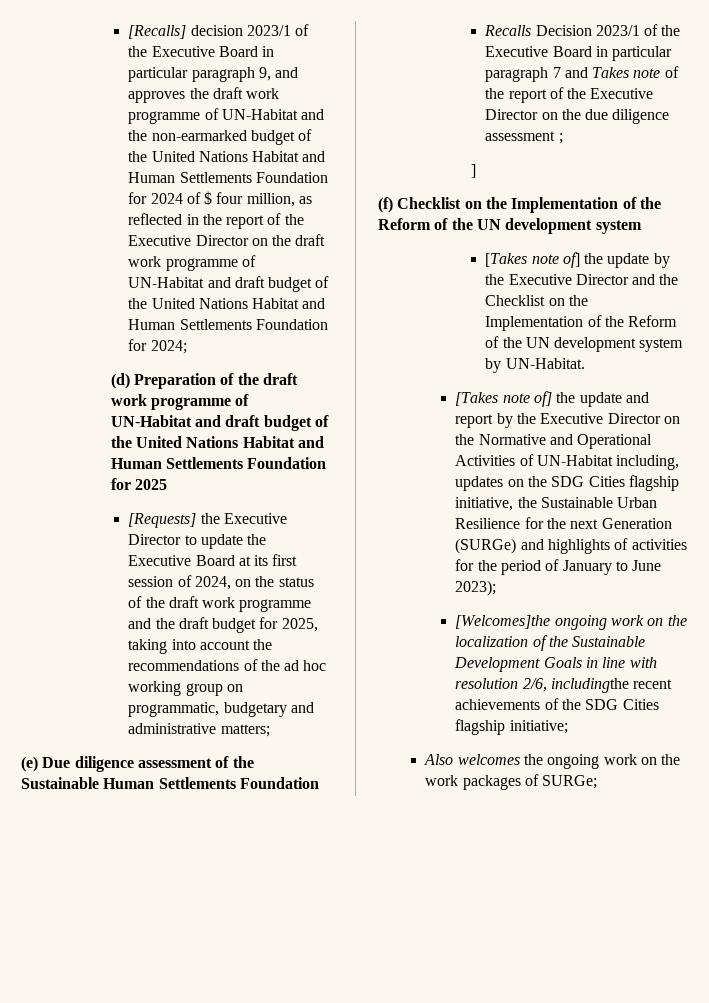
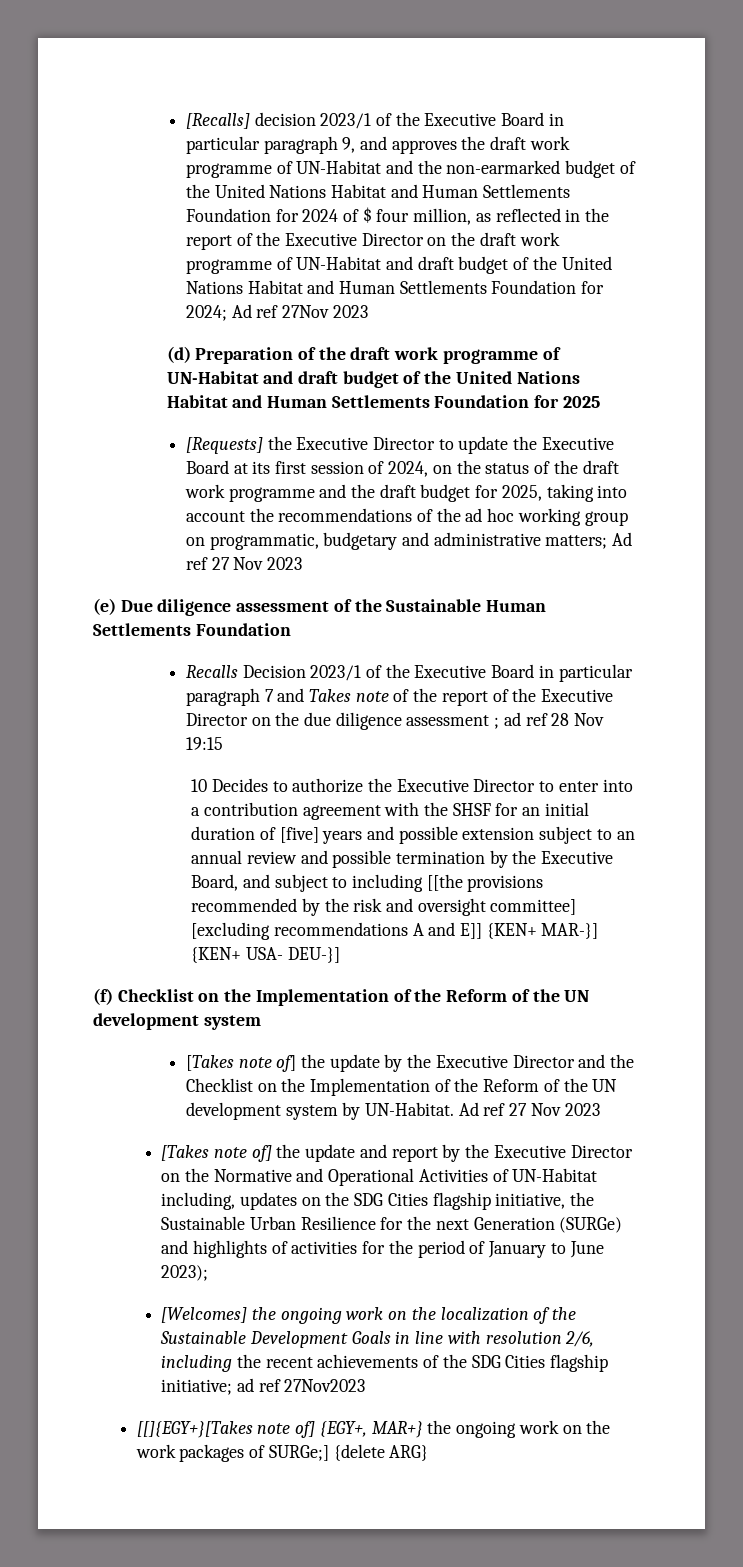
(187, 347) none -> [231,304,368,318] Ad ref 27Nov 2023
(270, 730) none -> [612,532,633,546] [185,557,302,570] Ad ref 27 Nov 2023
[471,164,476,178] // ] -> [503,712,605,726] [185,737,223,750] [191,778,633,793] [191,802,589,820] [191,826,635,844] [191,850,614,868] [191,874,544,892] [191,898,577,916] [191,922,599,940] [191,947,340,963] ad ref 28 Nov 19:15 // 10 Decides to authorize the Executive Director to enter into a contribution agreement with the SHSF for an initial duration of [five] years and possible extension subject to an annual review and possible termination by the Executive Board, and subject to including [[the provisions recommended by the risk and oversight committee] [excluding recommendations A and E]] {KEN+ MAR-}] {KEN+ USA- DEU-}]
(585, 363) none -> [458,1102,600,1116] Ad ref 27 Nov 2023
[455,615,551,629] [Welcomes]the -> [161,1307,277,1323] [Welcomes] the
[550,678,629,693] includingthe -> [161,1354,262,1372] including the
[424,754,520,765] // Also welcomes -> [237,1378,366,1392] [136,1421,423,1438] ad ref 27Nov2023 // [[]{EGY+}[Takes note of] {EGY+, MAR+}
[542,775,598,789] SURGe; -> [268,1444,429,1461] SURGe;] {delete ARG}

